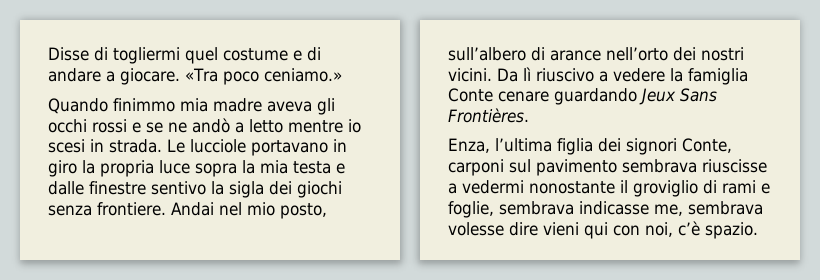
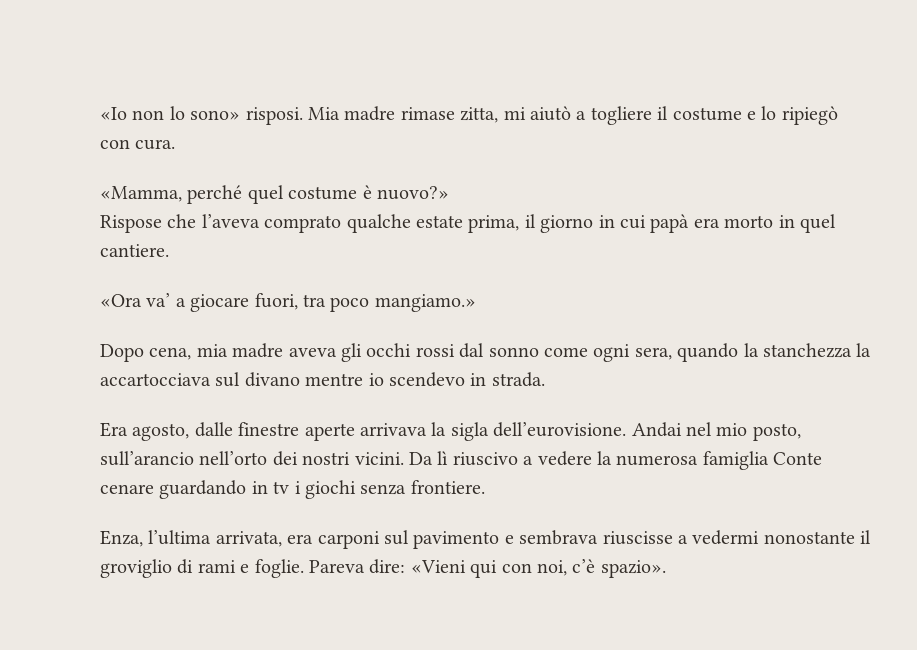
[48,47,321,64] [48,68,342,85] [48,98,175,114] Disse di togliermi quel costume e di andare a giocare. «Tra poco ceniamo.» // Quando finimmo -> [100,106,838,125] [100,139,176,150] [100,185,449,204] [100,214,836,233] [100,244,169,257] [100,293,476,312] [100,344,192,362] «Io non lo sono» risposi. Mia madre rimase zitta, mi aiutò a togliere il costume e lo ripiegò con cura. // «Mamma, perché quel costume è nuovo?» // Rispose che l’aveva comprato qualche estate prima, il giorno in cui papà era morto in quel cantiere. // «Ora va’ a giocare fuori, tra poco mangiamo.» // Dopo cena,
[132,118,283,133] e se ne andò a letto -> [459,343,872,362] [100,372,300,387] dal sonno come ogni sera, quando la stanchezza la accartocciava sul divano
[48,139,85,153] scesi -> [389,372,465,387] scendevo
[167,139,347,156] [48,160,345,177] [48,181,342,198] [48,202,166,216] Le lucciole portavano in giro la propria luce sopra la mia testa e dalle finestre sentivo la sigla dei giochi senza frontiere. -> [100,422,627,441] // Era agosto, dalle finestre aperte arrivava la sigla dell’eurovisione.
[448,47,601,61] sull’albero di arance -> [100,451,194,466] sull’arancio
(683, 75) none -> [616,455,699,466] numerosa
[639,88,717,105] [448,108,529,123] [448,138,732,155] Jeux Sans Frontières. // Enza, l’ultima figlia dei signori Conte, -> [251,480,485,499] [100,530,314,547] in tv i giochi senza frontiere. // Enza, l’ultima arrivata, era
(617, 167) none -> [504,535,514,544] e
[448,201,763,218] [448,222,579,236] foglie, sembrava indicasse me, sembrava volesse dire vieni -> [254,559,466,578] foglie. Pareva dire: «Vieni
[705,222,758,239] spazio. -> [600,560,666,578] spazio».

